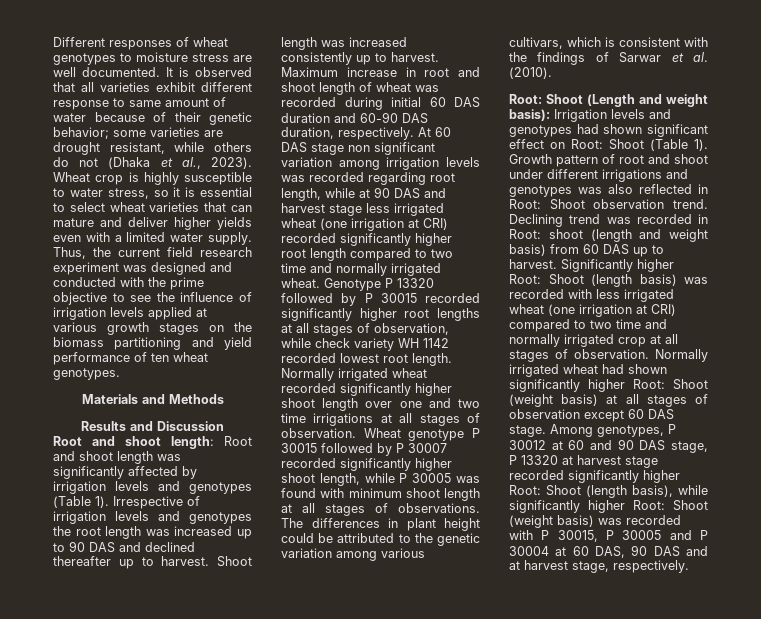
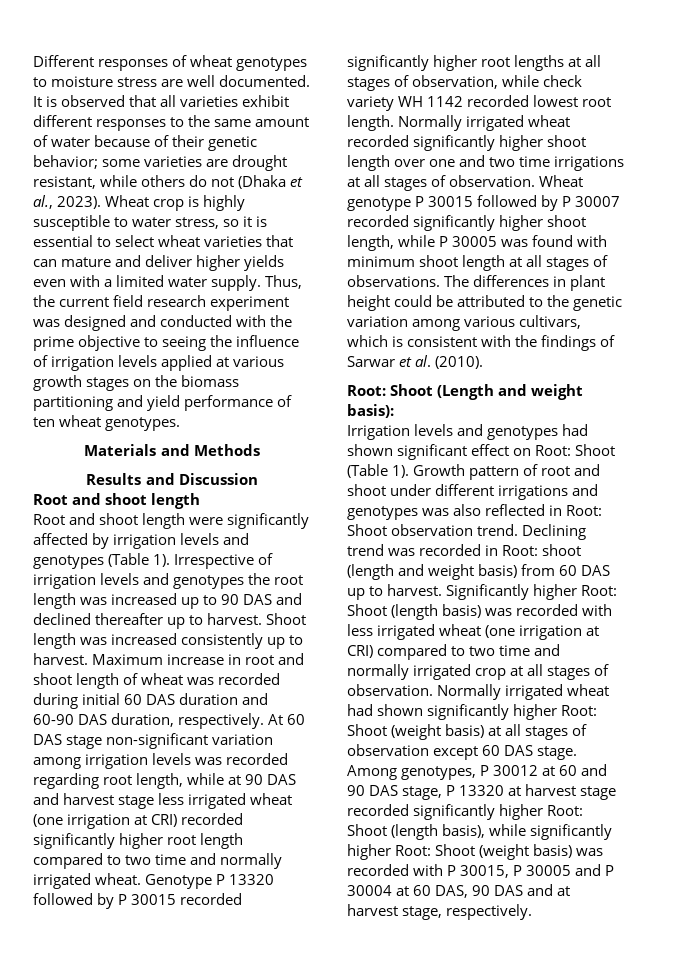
[53,98,125,110] response to -> [96,115,211,131] responses to the
[130,295,152,302] see -> [162,336,207,351] seeing
[171,436,252,449] [53,451,181,464] length: Root and shoot length was -> [151,493,201,509] [33,513,224,529] length // Root and shoot length were
[348,142,435,155] non significant -> [106,733,209,749] non-significant
(550, 115) none -> (394, 411) //

